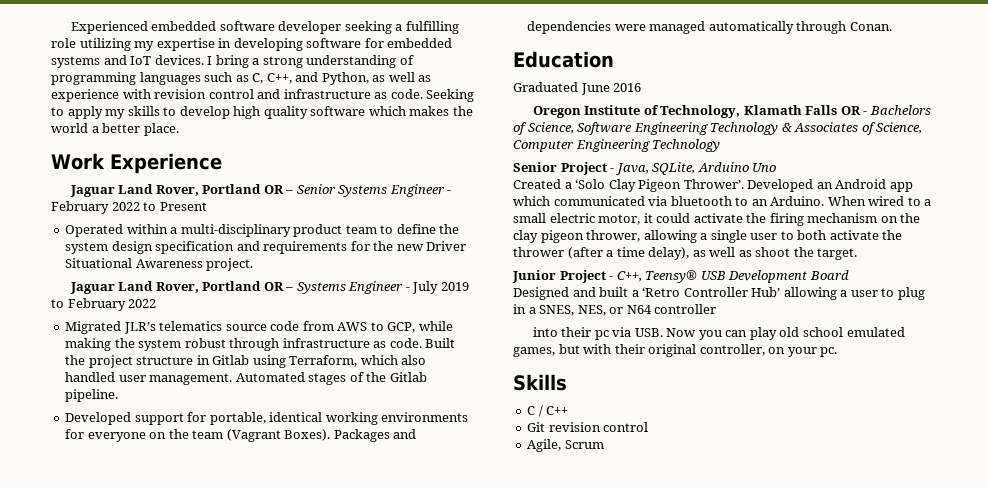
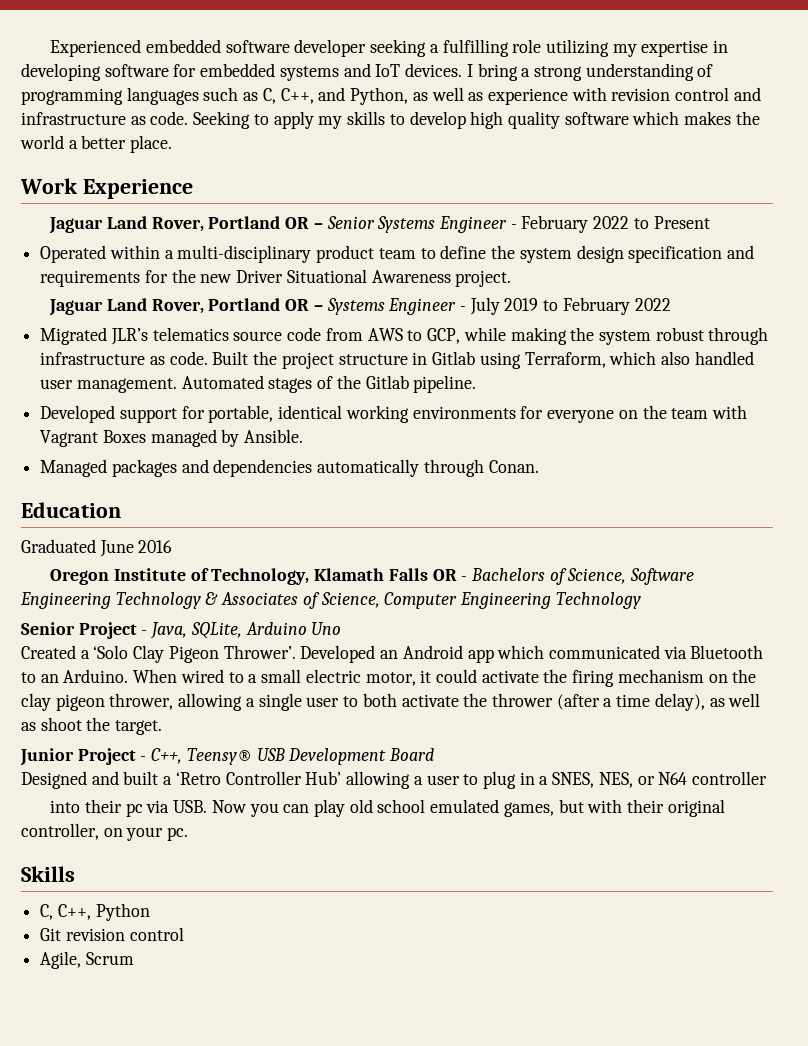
[226,429,417,442] [527,21,706,34] (Vagrant Boxes). Packages and dependencies were managed -> [711,405,747,419] [40,429,304,447] [40,459,313,477] with Vagrant Boxes managed by Ansible. // Managed packages and dependencies
[670,196,732,206] bluetooth -> [690,645,764,659] Bluetooth
[527,405,569,417] C / C++ -> [40,903,150,921] C, C++, Python

